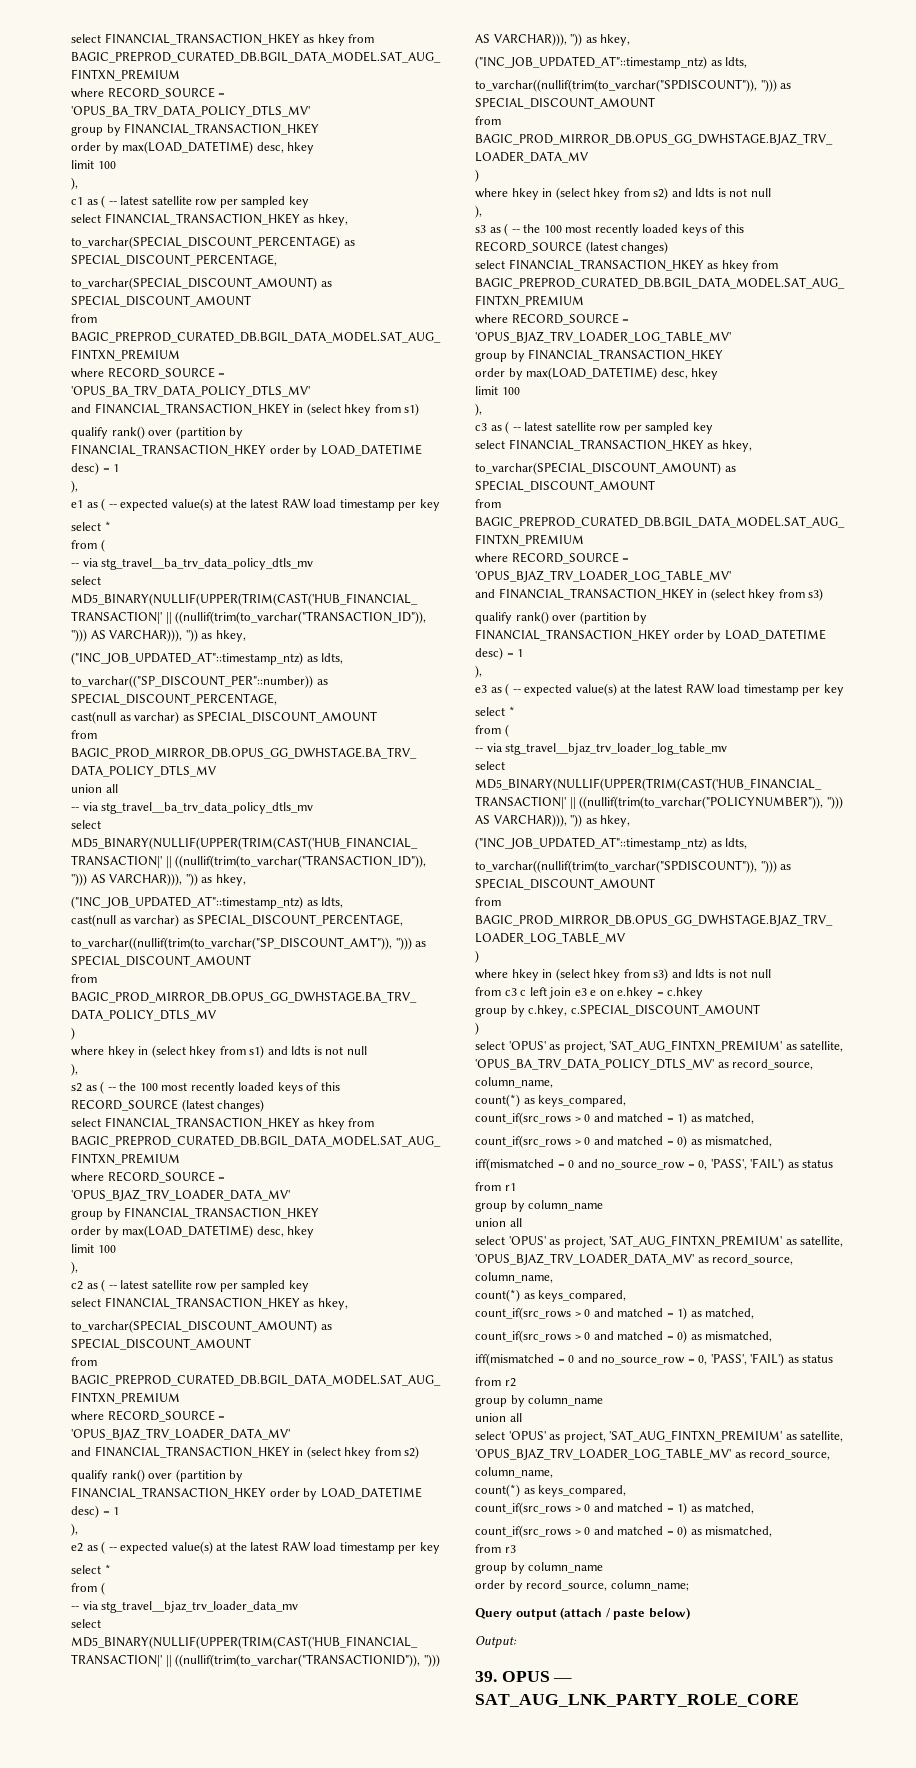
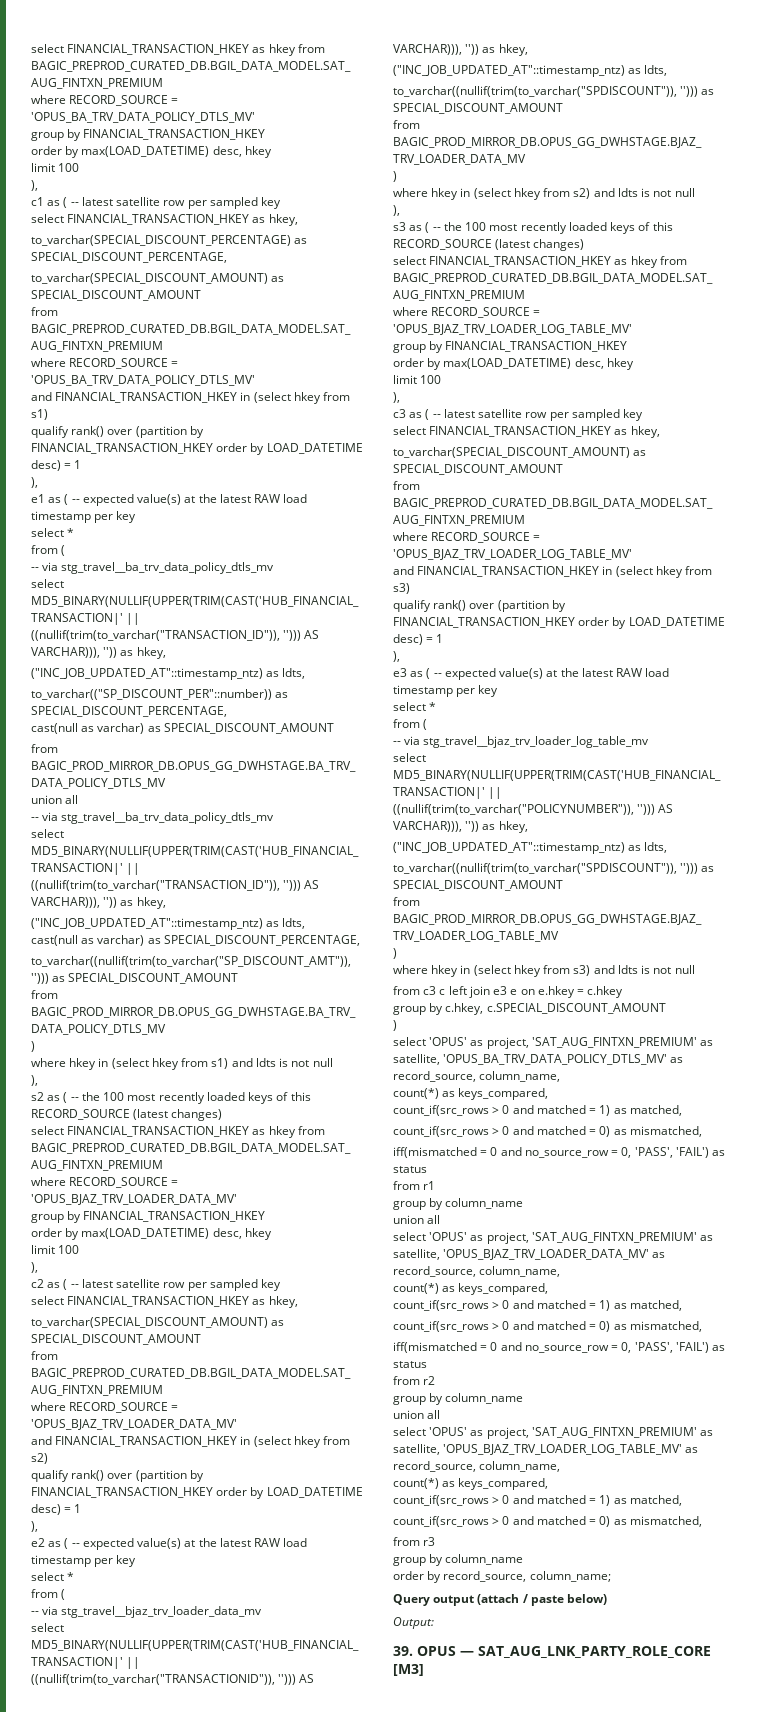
(799, 1700) none -> [393,1664,424,1676] [M3]

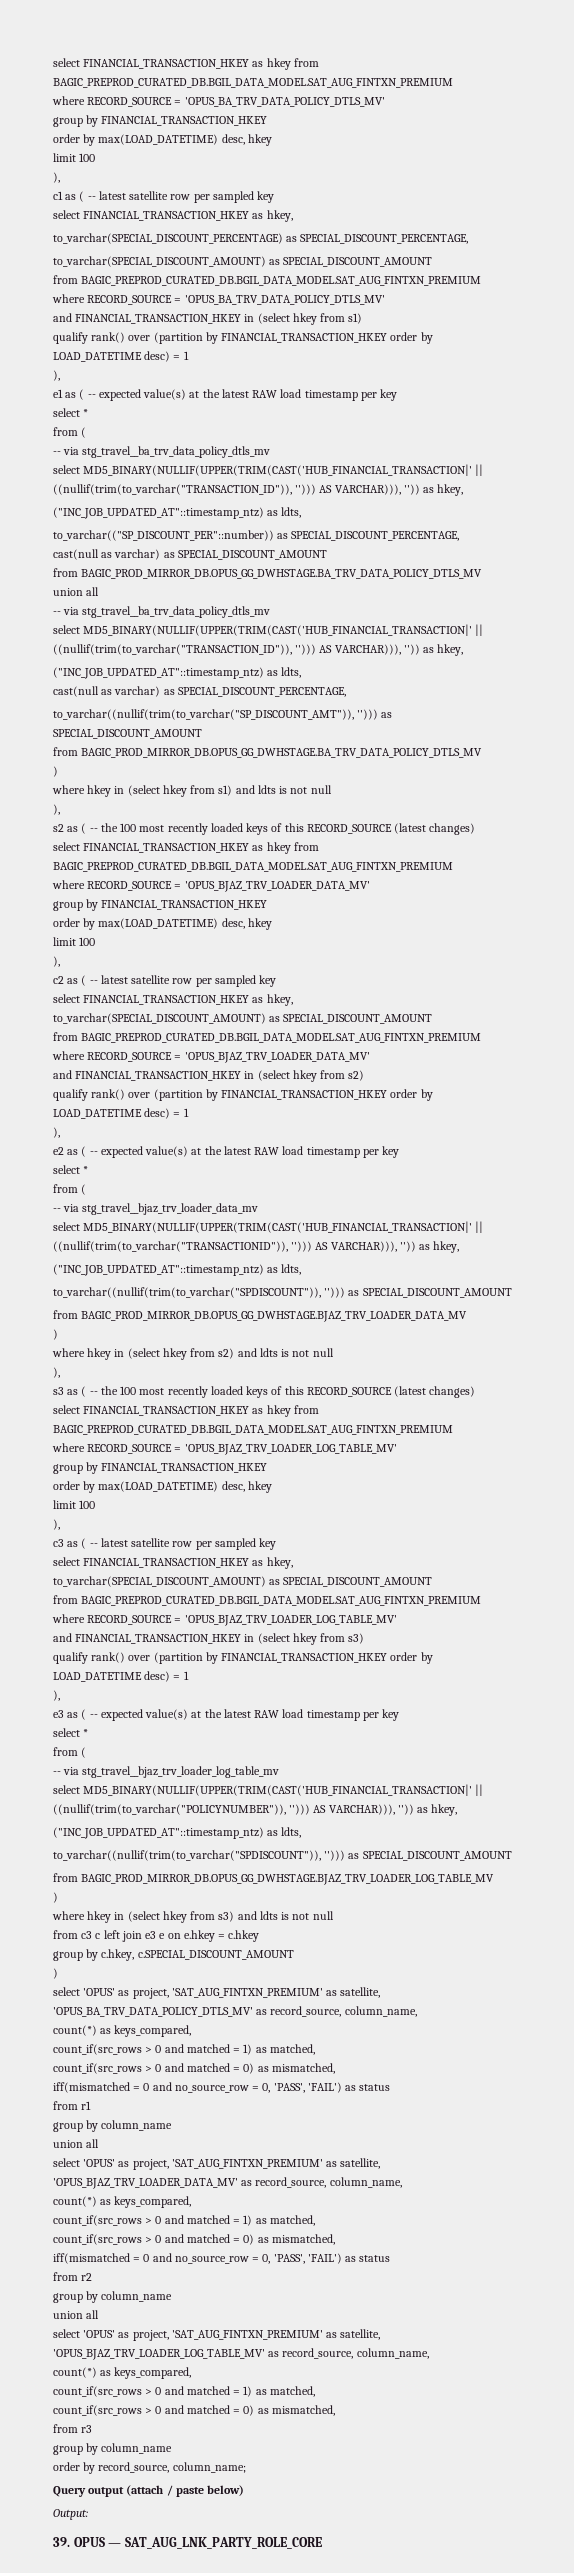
[393,1664,424,1676] [M3] -> (322, 2543) none

